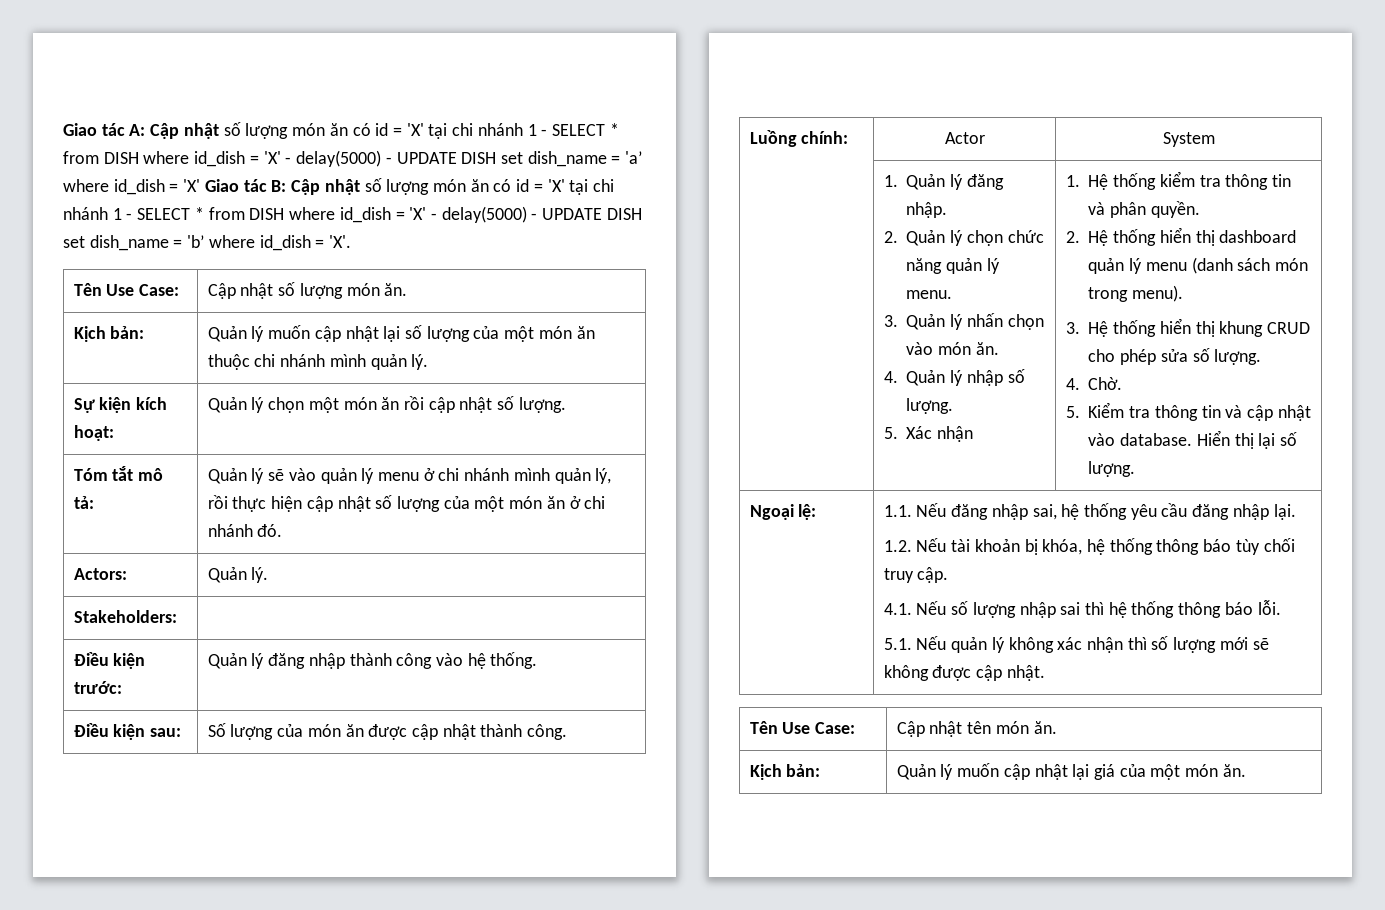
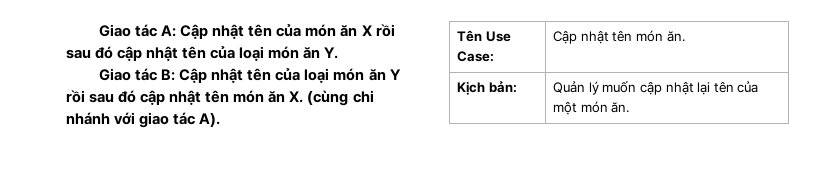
[223,122,619,139] [63,150,643,167] [63,179,201,195] số lượng món ăn có id = 'X' tại chi nhánh 1 - SELECT * from DISH where id_dish = 'X' - delay(5000) - UPDATE DISH set dish_name = 'a’ where id_dish = 'X' -> [248,24,395,37] [66,46,339,61] tên của món ăn X rồi sau đó cập nhật tên của loại món ăn Y. //
[364,178,615,195] [63,206,642,223] [63,235,352,251] [73,283,180,296] [207,282,408,299] [73,326,145,342] [207,325,595,342] [207,354,429,370] [73,397,168,413] [73,425,114,441] [207,396,566,413] [73,466,164,481] [73,496,94,509] [207,468,612,484] [207,495,606,512] [207,524,283,537] [73,568,127,580] [207,567,269,583] [73,610,177,623] [73,652,146,669] [73,681,122,694] [207,652,538,669] [73,723,182,740] [207,723,568,740] [749,130,849,147] [944,132,985,144] [1162,132,1215,147] [883,174,1004,190] [906,202,948,218] [883,230,1044,246] [906,258,1000,274] [906,290,953,299] [883,313,1044,330] [906,342,999,355] [883,369,1025,386] [906,398,954,414] [883,426,974,442] [1065,171,1292,190] [1088,201,1200,218] [1065,227,1297,246] [1088,257,1309,274] [1088,285,1184,302] [1065,318,1311,337] [1088,348,1262,365] [1065,377,1123,390] [1065,402,1311,421] [1088,430,1298,449] [1088,461,1136,477] [749,504,817,520] [883,503,1296,520] [883,538,1295,555] [883,567,949,583] [883,600,1281,618] [883,636,1269,653] [883,665,1045,681] số lượng món ăn có id = 'X' tại chi nhánh 1 - SELECT * from DISH where id_dish = 'X' - delay(5000) - UPDATE DISH set dish_name = 'b’ where id_dish = 'X'. // Tên Use Case: | Cập nhật số lượng món ăn. // Kịch bản: | Quản lý muốn cập nhật lại số lượng của một món ăn thuộc chi nhánh mình quản lý. // Sự kiện kích hoạt: | Quản lý chọn một món ăn rồi cập nhật số lượng. // Tóm tắt mô tả: | Quản lý sẽ vào quản lý menu ở chi nhánh mình quản lý, rồi thực hiện cập nhật số lượng của một món ăn ở chi nhánh đó. // Actors: | Quản lý. // Stakeholders: | // Điều kiện trước: | Quản lý đăng nhập thành công vào hệ thống. // Điều kiện sau: | Số lượng của món ăn được cập nhật thành công. // Luồng chính: | Actor | System // | 1. Quản lý đăng nhập. // 2. Quản lý chọn chức năng quản lý menu. // 3. Quản lý nhấn chọn vào món ăn. // 4. Quản lý nhập số lượng. // 5. Xác nhận | 1. Hệ thống kiểm tra thông tin và phân quyền. // 2. Hệ thống hiển thị dashboard quản lý menu (danh sách món trong menu). // 3. Hệ thống hiển thị khung CRUD cho phép sửa số lượng. // 4. Chờ. // 5. Kiểm tra thông tin và cập nhật vào database. Hiển thị lại số lượng. // Ngoại lệ: | 1.1. Nếu đăng nhập sai, hệ thống yêu cầu đăng nhập lại. // 1.2. Nếu tài khoản bị khóa, hệ thống thông báo tùy chối truy cập. // 4.1. Nếu số lượng nhập sai thì hệ thống thông báo lỗi. // 5.1. Nếu quản lý không xác nhận thì số lượng mới sẽ không được cập nhật. -> [247,68,401,83] [66,90,374,106] [66,112,221,128] tên của loại món ăn Y rồi sau đó cập nhật tên món ăn X. (cùng chi nhánh với giao tác A).
[1093,764,1115,780] giá -> [713,81,734,93] tên

